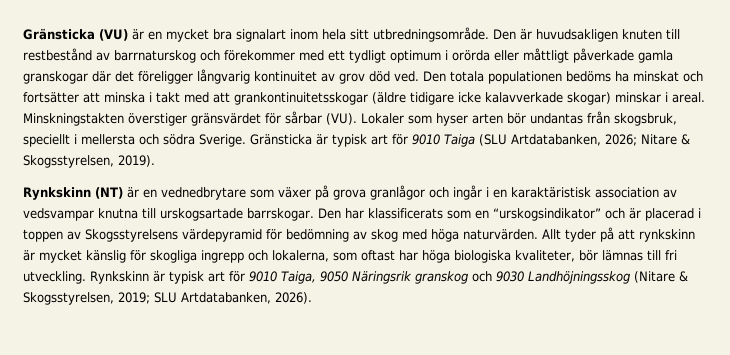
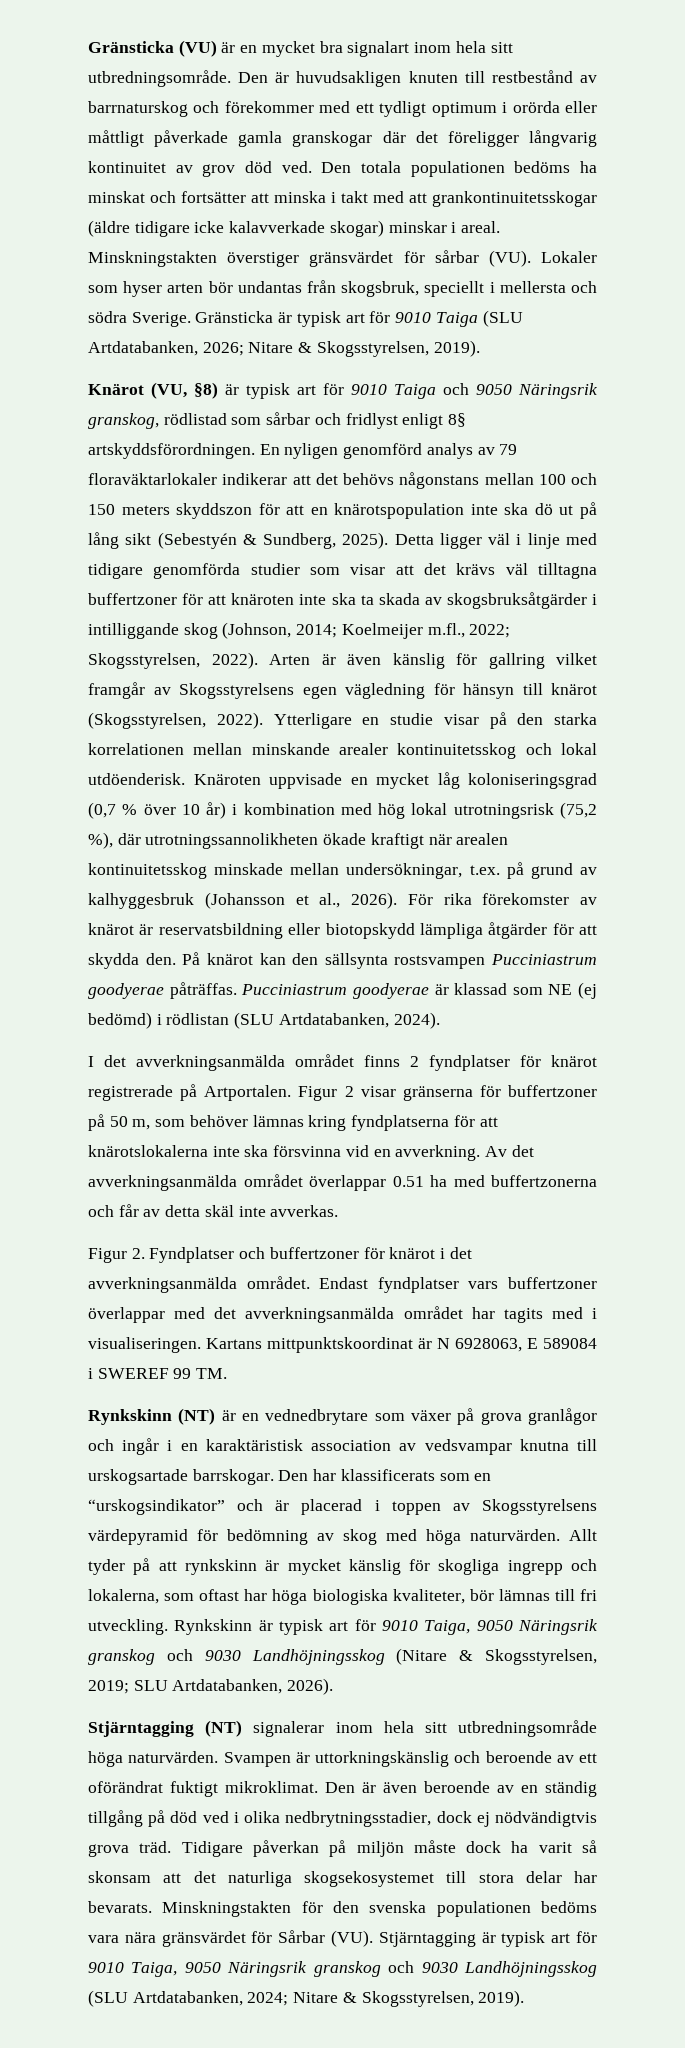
(155, 161) none -> [88,382,598,399] [88,412,467,429] [88,443,518,459] [88,472,597,489] [88,502,597,519] [88,532,597,549] [88,563,597,579] [88,592,598,609] [88,622,511,639] [88,652,597,669] [88,682,597,699] [88,712,597,729] [88,743,597,759] [88,772,597,789] [88,802,597,819] [88,832,509,849] [88,862,598,879] [88,892,597,909] [88,922,597,939] [88,952,597,969] [88,982,597,999] [88,1012,440,1029] [88,1054,597,1071] [88,1084,597,1101] [88,1114,498,1131] [88,1145,534,1161] [88,1174,597,1191] [88,1204,339,1217] [88,1247,472,1263] [88,1276,597,1293] [88,1306,597,1323] [88,1337,597,1353] [88,1368,228,1379] // Knärot (VU, §8) är typisk art för 9010 Taiga och 9050 Näringsrik granskog, rödlistad som sårbar och fridlyst enligt 8§ artskyddsförordningen. En nyligen genomförd analys av 79 floraväktarlokaler indikerar att det behövs någonstans mellan 100 och 150 meters skyddszon för att en knärotspopulation inte ska dö ut på lång sikt (Sebestyén & Sundberg, 2025). Detta ligger väl i linje med tidigare genomförda studier som visar att det krävs väl tilltagna buffertzoner för att knäroten inte ska ta skada av skogsbruksåtgärder i intilliggande skog (Johnson, 2014; Koelmeijer m.fl., 2022; Skogsstyrelsen, 2022). Arten är även känslig för gallring vilket framgår av Skogsstyrelsens egen vägledning för hänsyn till knärot (Skogsstyrelsen, 2022). Ytterligare en studie visar på den starka korrelationen mellan minskande arealer kontinuitetsskog och lokal utdöenderisk. Knäroten uppvisade en mycket låg koloniseringsgrad (0,7 % över 10 år) i kombination med hög lokal utrotningsrisk (75,2 %), där utrotningssannolikheten ökade kraftigt när arealen kontinuitetsskog minskade mellan undersökningar, t.ex. på grund av kalhyggesbruk (Johansson et al., 2026). För rika förekomster av knärot är reservatsbildning eller biotopskydd lämpliga åtgärder för att skydda den. På knärot kan den sällsynta rostsvampen Pucciniastrum goodyerae påträffas. Pucciniastrum goodyerae är klassad som NE (ej bedömd) i rödlistan (SLU Artdatabanken, 2024). // I det avverkningsanmälda området finns 2 fyndplatser för knärot registrerade på Artportalen. Figur 2 visar gränserna för buffertzoner på 50 m, som behöver lämnas kring fyndplatserna för att knärotslokalerna inte ska försvinna vid en avverkning. Av det avverkningsanmälda området överlappar 0.51 ha med buffertzonerna och får av detta skäl inte avverkas. // Figur 2. Fyndplatser och buffertzoner för knärot i det avverkningsanmälda området. Endast fyndplatser vars buffertzoner överlappar med det avverkningsanmälda området har tagits med i visualiseringen. Kartans mittpunktskoordinat är N 6928063, E 589084 i SWEREF 99 TM.
(312, 298) none -> [88,1720,597,1737] [88,1751,597,1767] [88,1781,597,1797] [88,1810,597,1827] [88,1840,598,1857] [88,1871,597,1887] [88,1901,597,1917] [88,1930,597,1947] [88,1961,597,1977] [88,1990,525,2007] // Stjärntagging (NT) signalerar inom hela sitt utbredningsområde höga naturvärden. Svampen är uttorkningskänslig och beroende av ett oförändrat fuktigt mikroklimat. Den är även beroende av en ständig tillgång på död ved i olika nedbrytningsstadier, dock ej nödvändigtvis grova träd. Tidigare påverkan på miljön måste dock ha varit så skonsam att det naturliga skogsekosystemet till stora delar har bevarats. Minskningstakten för den svenska populationen bedöms vara nära gränsvärdet för Sårbar (VU). Stjärntagging är typisk art för 9010 Taiga, 9050 Näringsrik granskog och 9030 Landhöjningsskog (SLU Artdatabanken, 2024; Nitare & Skogsstyrelsen, 2019).

